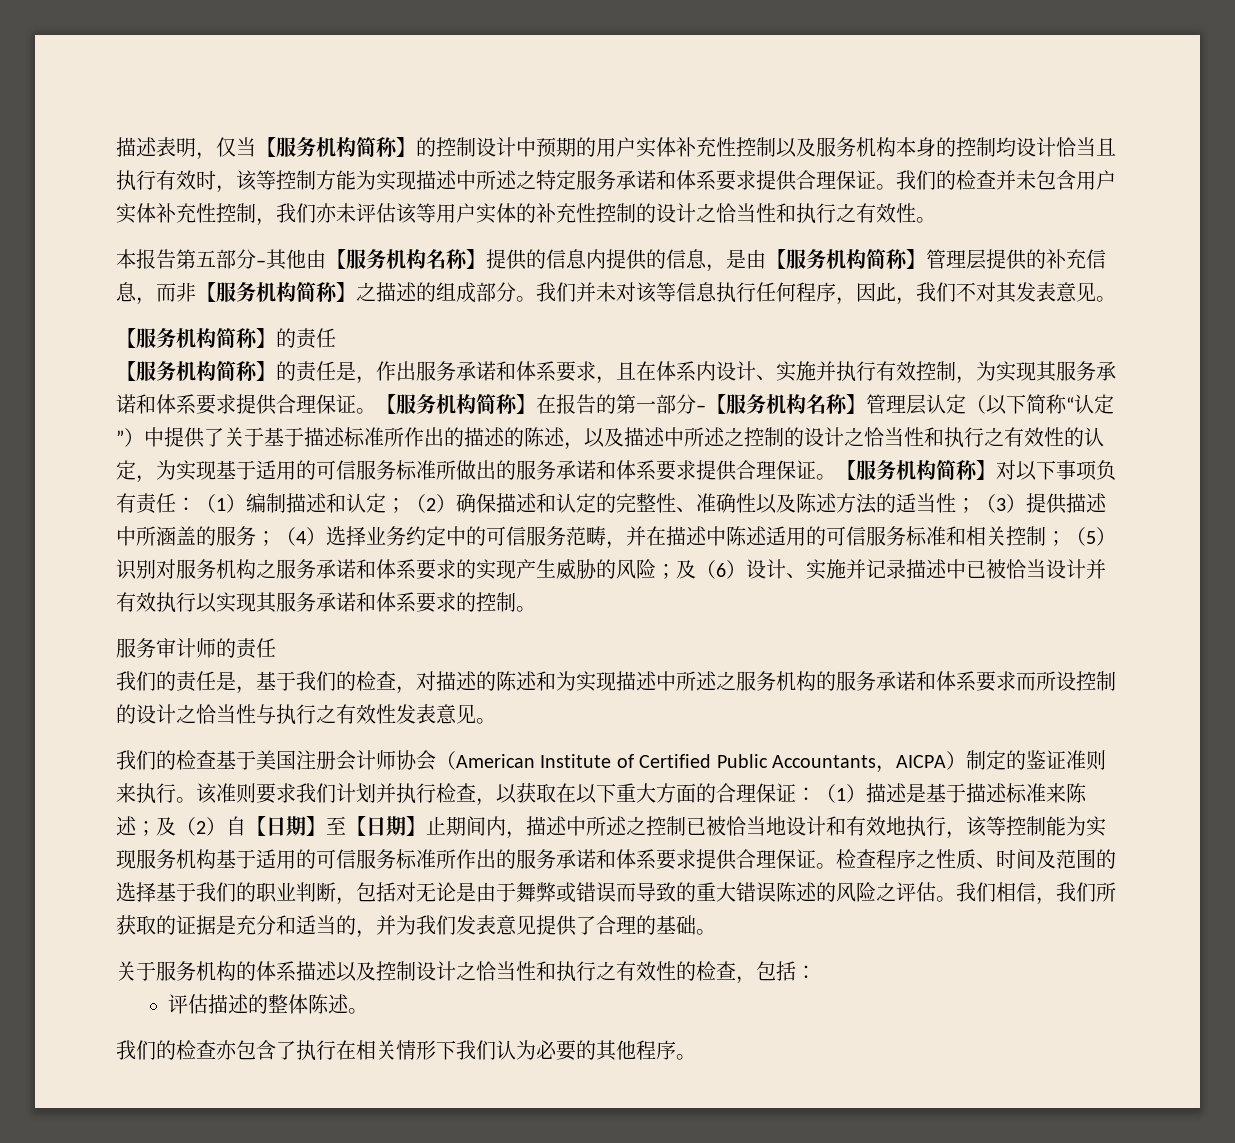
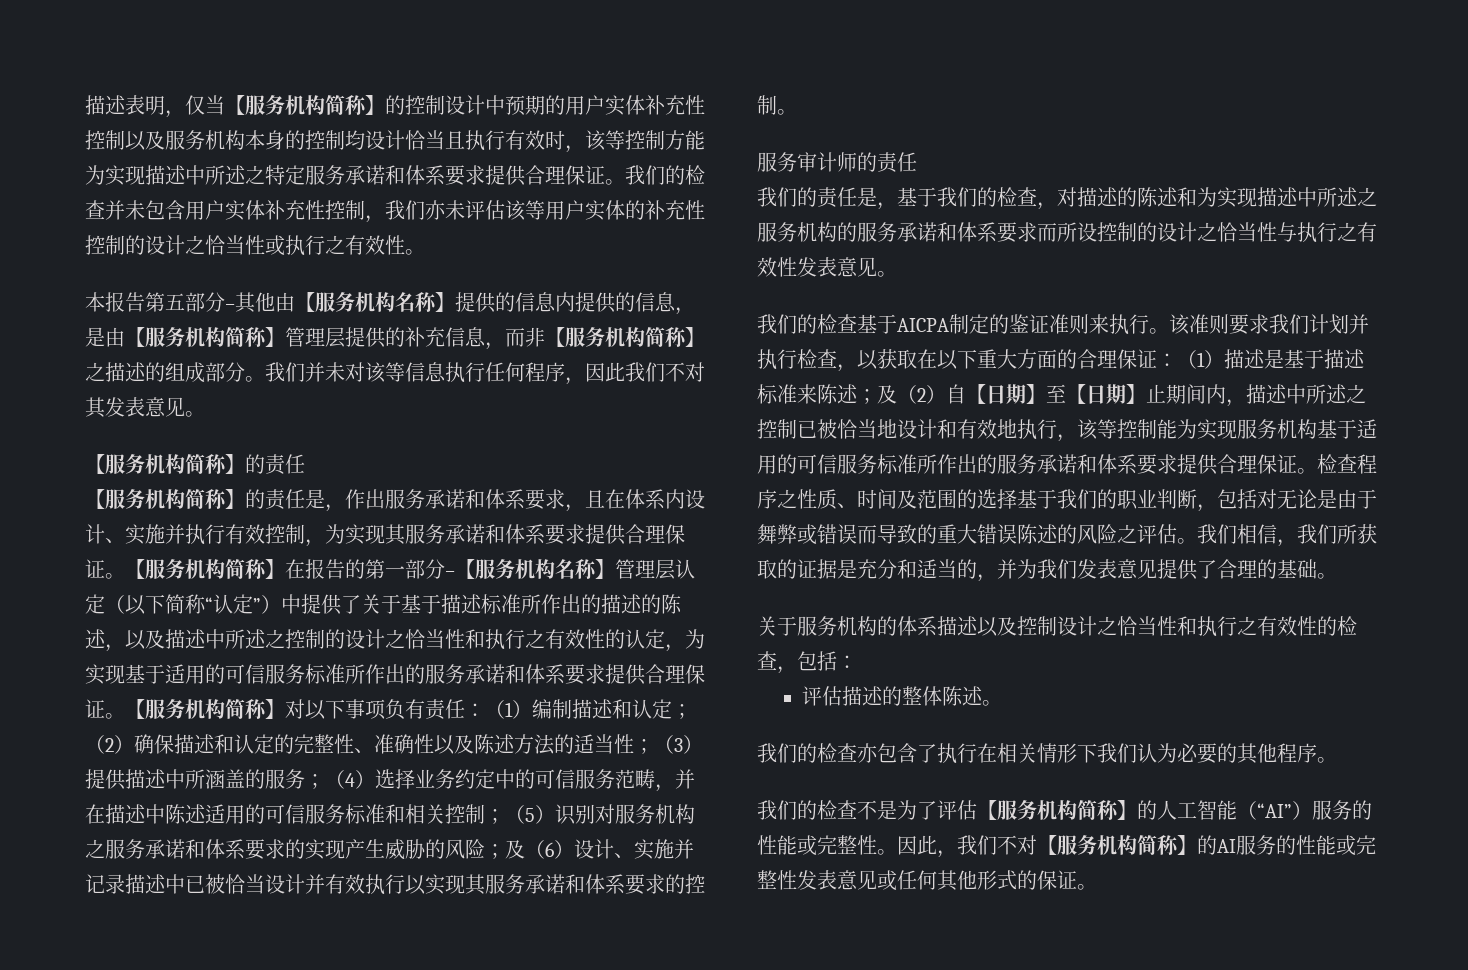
[776,203,796,223] 和 -> [265,235,285,256] 或
[896,297,916,305] ， -> (625, 372) none
[456,460,476,480] 做 -> [365,664,385,684] 作
[256,750,966,773] 美国注册会计师协会（American Institute of Certified Public Accountants，AICPA） -> [897,318,949,332] AICPA
(696, 1057) none -> [757,800,1372,820] [757,835,1376,858] [757,870,1097,891] // 我们的检查不是为了评估【服务机构简称】的人工智能（“AI”）服务的性能或完整性。因此，我们不对【服务机构简称】的AI服务的性能或完整性发表意见或任何其他形式的保证。

